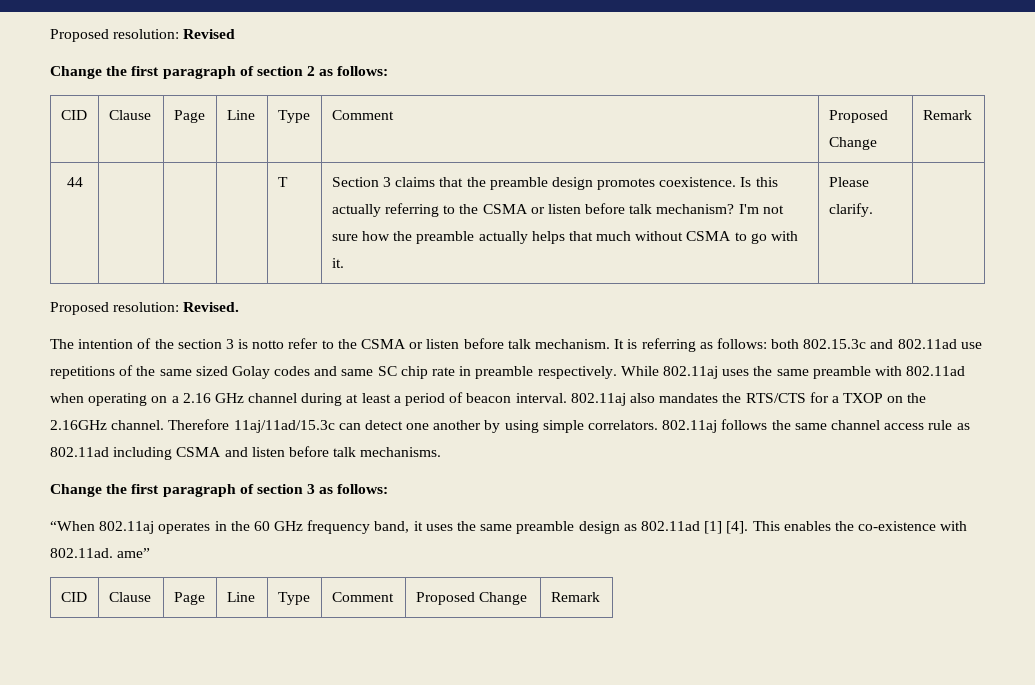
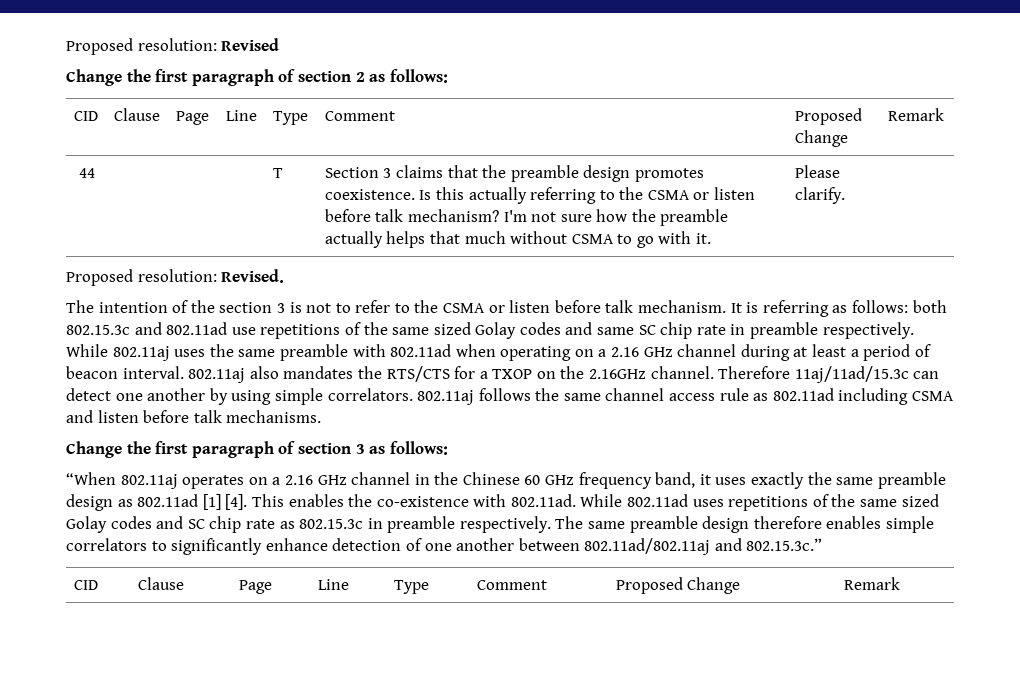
[252,340,285,349] notto -> [306,303,351,313] not to
(211, 528) none -> [248,472,411,485] on a 2.16 GHz channel
(250, 526) none -> [462,472,520,485] Chinese
(453, 527) none -> [751,472,805,489] exactly
[117,548,151,558] ame” -> [580,494,939,511] [66,516,935,533] [66,538,823,555] While 802.11ad uses repetitions of the same sized Golay codes and SC chip rate as 802.15.3c in preamble respectively. The same preamble design therefore enables simple correlators to significantly enhance detection of one another between 802.11ad/802.11aj and 802.15.3c.”

